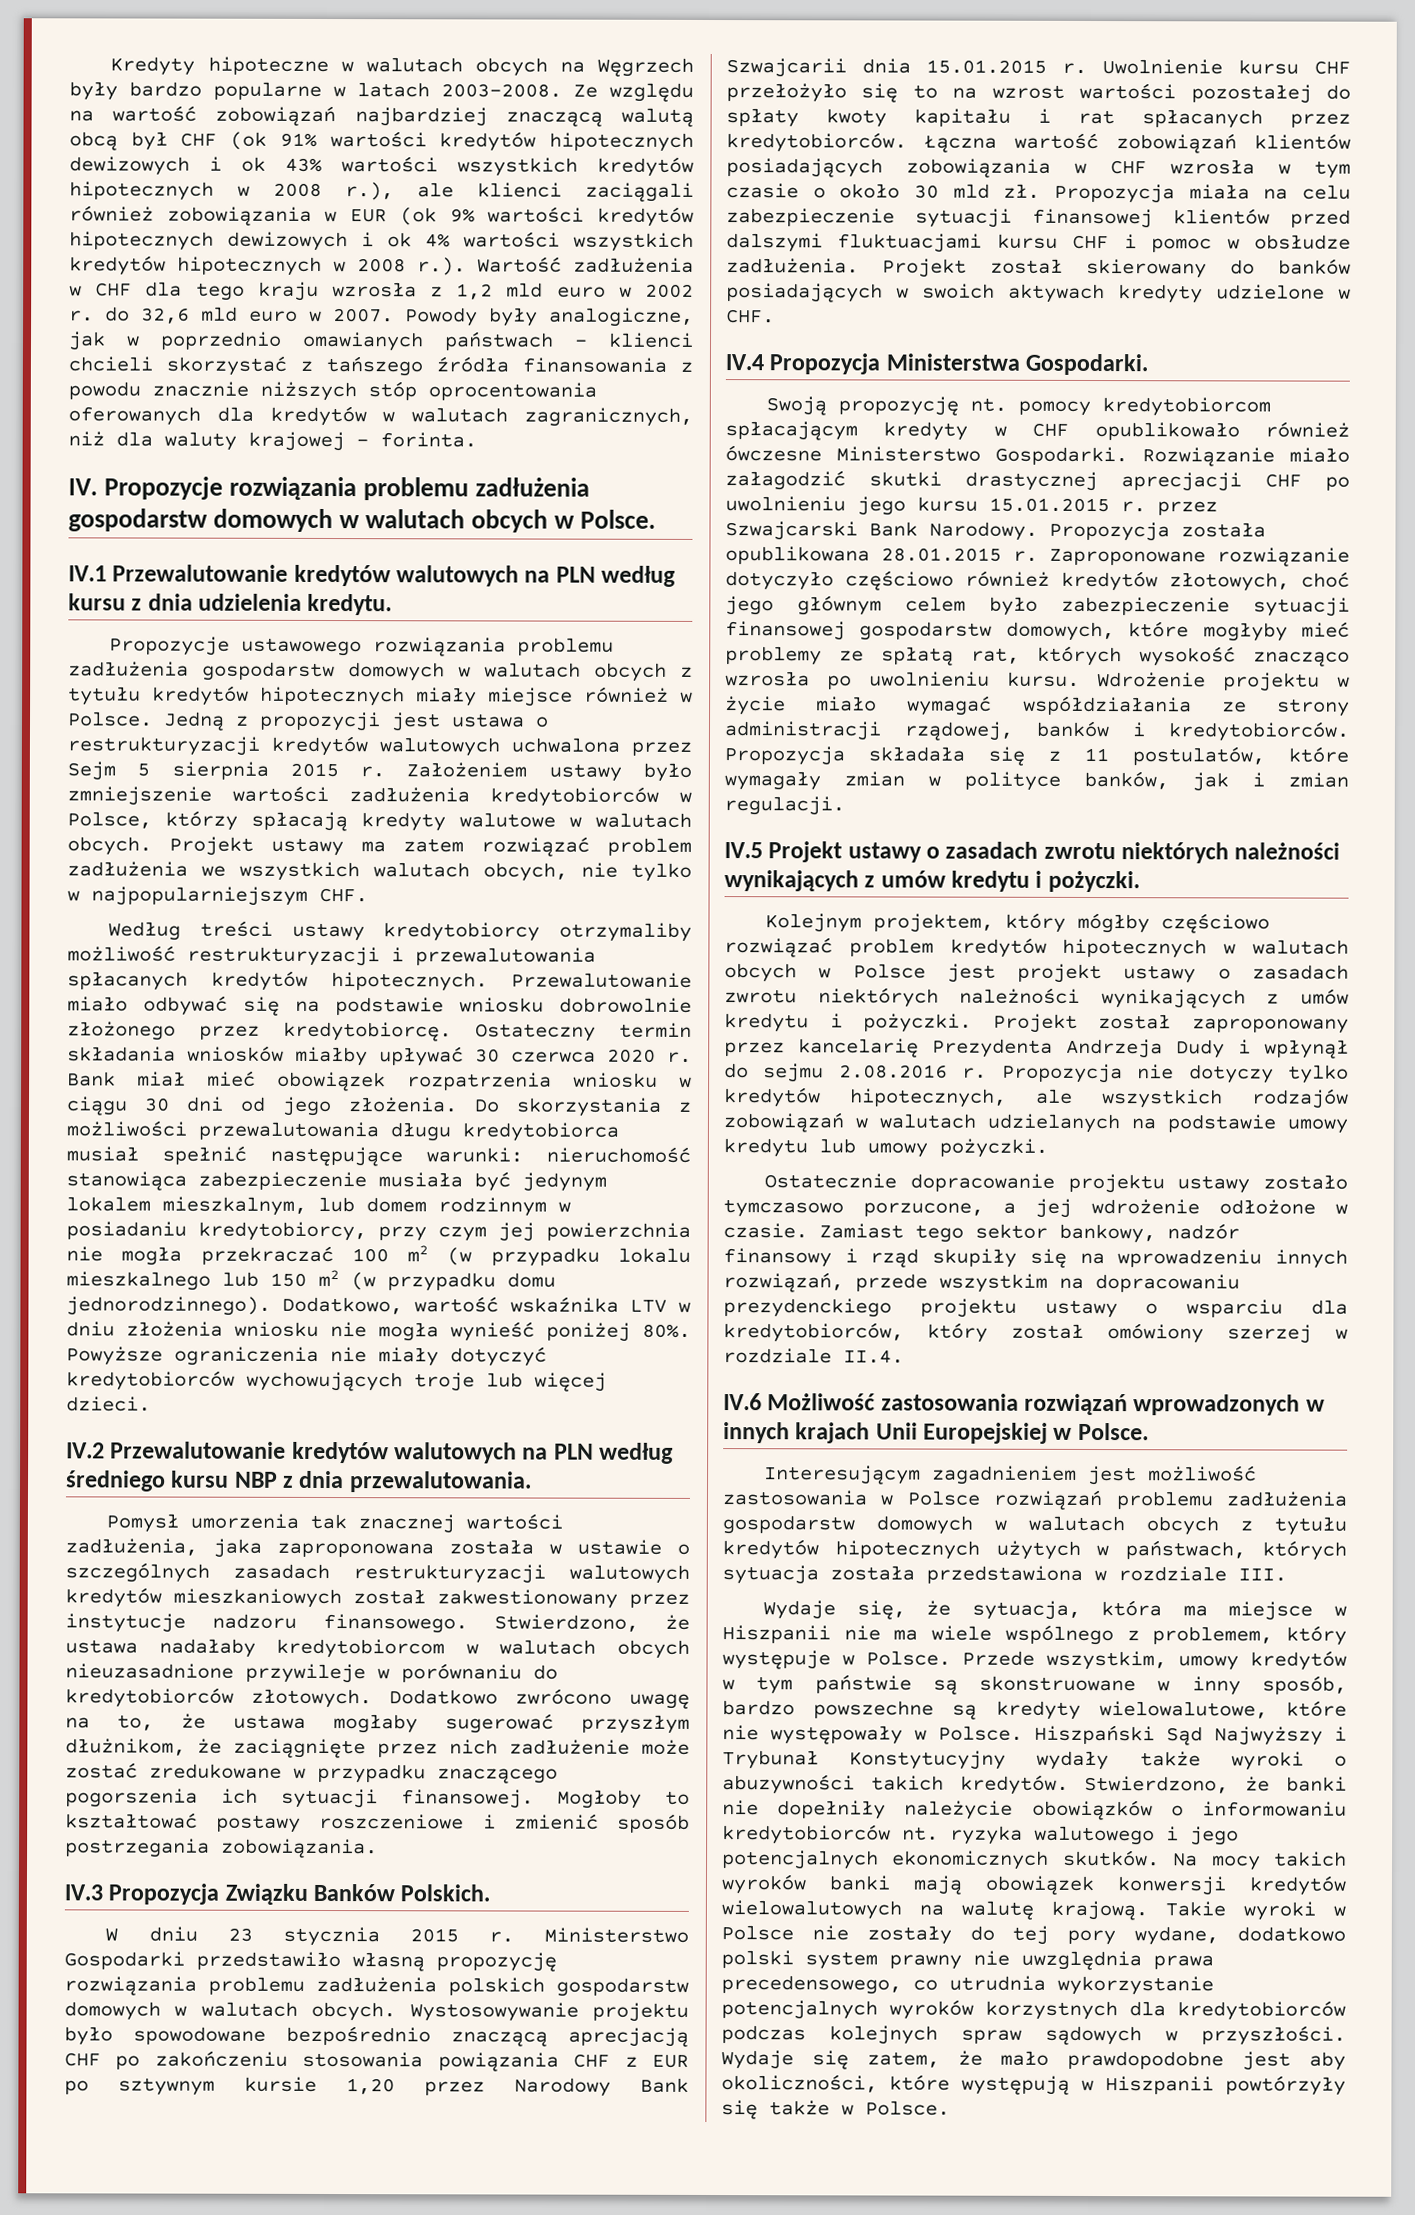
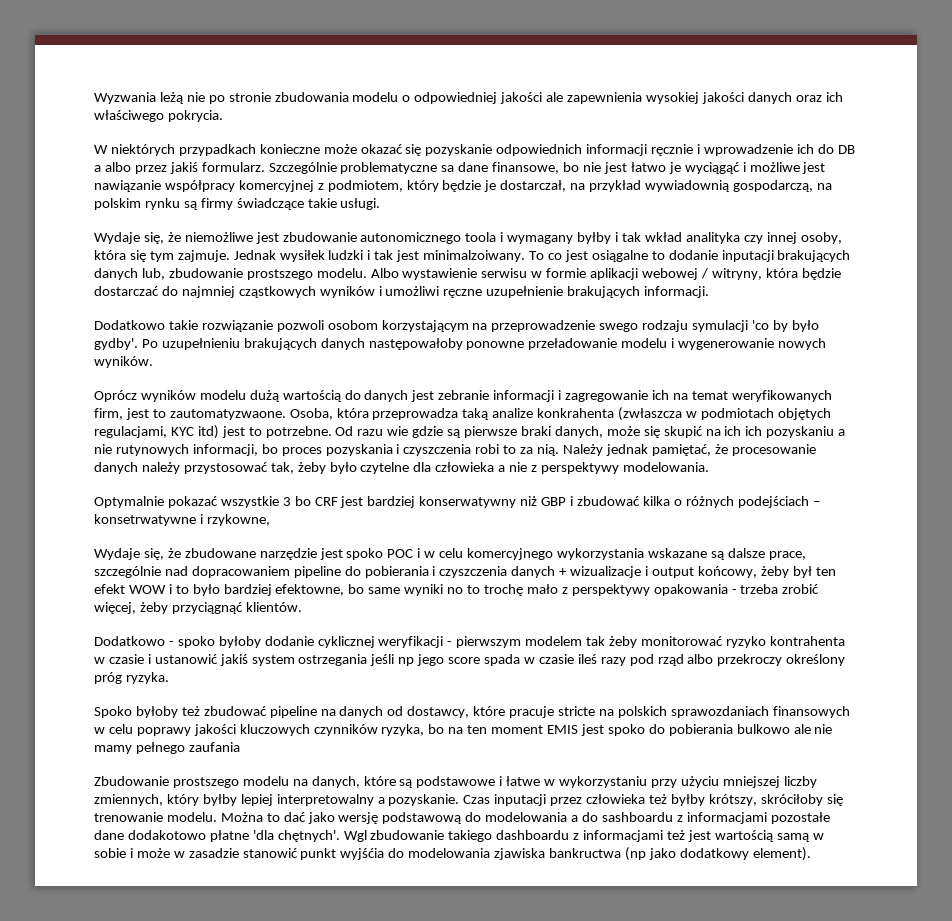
[110,56,694,77] [69,81,694,102] [69,105,694,127] [69,131,694,152] [69,156,694,177] [69,181,694,202] [69,205,694,227] [69,231,694,252] [69,255,694,276] [69,281,694,301] [69,306,694,327] [68,331,694,352] [68,355,693,377] [68,381,597,402] [68,405,693,427] [68,431,477,452] [68,476,591,501] [68,508,657,533] [68,564,677,587] [68,593,393,616] [109,636,615,657] [68,661,693,682] [68,685,693,707] [67,711,549,732] [67,735,692,757] [67,761,692,782] [67,785,692,807] [67,810,692,832] [67,836,692,857] [67,861,692,882] [67,886,368,906] [108,920,692,942] [67,945,596,967] [67,970,692,992] [67,995,692,1016] [67,1021,692,1042] [67,1045,692,1067] [67,1070,692,1092] [66,1096,692,1117] [66,1120,619,1142] [66,1145,691,1167] [66,1171,607,1192] [66,1196,571,1217] [66,1221,691,1242] [66,1245,691,1267] [66,1269,556,1292] [66,1296,691,1316] [66,1321,691,1342] [66,1346,547,1367] [66,1370,607,1392] [66,1396,151,1412] [66,1441,675,1464] [65,1470,532,1493] [106,1513,564,1534] [65,1538,690,1558] [65,1562,690,1584] [65,1587,690,1609] [65,1613,690,1634] [65,1638,691,1659] [65,1663,558,1684] [65,1687,690,1709] [65,1713,690,1734] [65,1738,690,1759] [65,1762,558,1784] [65,1788,690,1809] [65,1812,690,1833] [65,1838,378,1859] [64,1883,491,1905] [105,1926,689,1947] [64,1951,557,1972] [64,1976,689,1997] [64,2001,689,2022] [64,2025,689,2047] [64,2050,689,2072] [64,2076,689,2097] [726,58,1351,78] [726,82,1351,104] [726,108,1351,129] [726,132,1351,154] [726,158,1351,179] [726,183,1351,204] [726,208,1351,229] [726,233,1351,253] [726,258,1351,279] [726,283,1351,304] [726,309,775,324] [725,353,1149,376] [766,396,1272,417] [725,421,1350,441] [725,445,1350,467] [725,470,1350,492] [725,496,1218,516] [725,521,1266,542] [725,546,1350,567] [725,570,1350,592] [725,595,1350,617] [725,621,1350,642] [725,645,1350,667] [725,671,1350,692] [725,695,1350,717] [724,720,1350,742] [724,746,1349,766] [724,770,1349,792] [724,796,845,816] [724,841,1341,864] [724,870,1140,893] [765,912,1271,934] [724,937,1349,959] [724,963,1349,984] [724,987,1349,1009] [724,1013,1349,1034] [724,1038,1349,1059] [724,1063,1349,1084] [724,1087,1349,1109] [723,1112,1348,1134] [723,1138,1048,1158] [764,1173,1348,1194] [723,1198,1348,1218] [723,1223,1240,1244] [723,1248,1348,1269] [723,1272,1240,1293] [723,1298,1348,1319] [723,1322,1348,1344] [723,1348,904,1364] [723,1393,1325,1416] [723,1422,1149,1444] [764,1465,1258,1486] [722,1489,1347,1511] [722,1515,1347,1536] [722,1539,1347,1561] [722,1565,1287,1585] [763,1600,1347,1621] [722,1624,1347,1646] [722,1650,1347,1671] [722,1674,1347,1696] [722,1700,1347,1720] [722,1724,1347,1746] [722,1750,1347,1771] [722,1774,1347,1795] [722,1799,1347,1821] [722,1824,1239,1846] [722,1849,1347,1871] [721,1874,1346,1896] [721,1900,1346,1921] [721,1925,1346,1946] [721,1950,1214,1971] [721,1975,1214,1996] [721,1999,1346,2021] [721,2025,1346,2046] [721,2050,1346,2071] [721,2074,1346,2096] [721,2100,950,2120] Kredyty hipoteczne w walutach obcych na Węgrzech były bardzo popularne w latach 2003-2008. Ze względu na wartość zobowiązań najbardziej znaczącą walutą obcą był CHF (ok 91% wartości kredytów hipotecznych dewizowych i ok 43% wartości wszystkich kredytów hipotecznych w 2008 r.), ale klienci zaciągali również zobowiązania w EUR (ok 9% wartości kredytów hipotecznych dewizowych i ok 4% wartości wszystkich kredytów hipotecznych w 2008 r.). Wartość zadłużenia w CHF dla tego kraju wzrosła z 1,2 mld euro w 2002 r. do 32,6 mld euro w 2007. Powody były analogiczne, jak w poprzednio omawianych państwach – klienci chcieli skorzystać z tańszego źródła finansowania z powodu znacznie niższych stóp oprocentowania oferowanych dla kredytów w walutach zagranicznych, niż dla waluty krajowej – forinta. // IV. Propozycje rozwiązania problemu zadłużenia gospodarstw domowych w walutach obcych w Polsce. // IV.1 Przewalutowanie kredytów walutowych na PLN według kursu z dnia udzielenia kredytu. // Propozycje ustawowego rozwiązania problemu zadłużenia gospodarstw domowych w walutach obcych z tytułu kredytów hipotecznych miały miejsce również w Polsce. Jedną z propozycji jest ustawa o restrukturyzacji kredytów walutowych uchwalona przez Sejm 5 sierpnia 2015 r. Założeniem ustawy było zmniejszenie wartości zadłużenia kredytobiorców w Polsce, którzy spłacają kredyty walutowe w walutach obcych. Projekt ustawy ma zatem rozwiązać problem zadłużenia we wszystkich walutach obcych, nie tylko w najpopularniejszym CHF. // Według treści ustawy kredytobiorcy otrzymaliby możliwość restrukturyzacji i przewalutowania spłacanych kredytów hipotecznych. Przewalutowanie miało odbywać się na podstawie wniosku dobrowolnie złożonego przez kredytobiorcę. Ostateczny termin składania wniosków miałby upływać 30 czerwca 2020 r. Bank miał mieć obowiązek rozpatrzenia wniosku w ciągu 30 dni od jego złożenia. Do skorzystania z możliwości przewalutowania długu kredytobiorca musiał spełnić następujące warunki: nieruchomość stanowiąca zabezpieczenie musiała być jedynym lokalem mieszkalnym, lub domem rodzinnym w posiadaniu kredytobiorcy, przy czym jej powierzchnia nie mogła przekraczać 100 m2 (w przypadku lokalu mieszkalnego lub 150 m2 (w przypadku domu jednorodzinnego). Dodatkowo, wartość wskaźnika LTV w dniu złożenia wniosku nie mogła wynieść poniżej 80%. Powyższe ograniczenia nie miały dotyczyć kredytobiorców wychowujących troje lub więcej dzieci. // IV.2 Przewalutowanie kredytów walutowych na PLN według średniego kursu NBP z dnia przewalutowania. // Pomysł umorzenia tak znacznej wartości zadłużenia, jaka zaproponowana została w ustawie o szczególnych zasadach restrukturyzacji walutowych kredytów mieszkaniowych został zakwestionowany przez instytucje nadzoru finansowego. Stwierdzono, że ustawa nadałaby kredytobiorcom w walutach obcych nieuzasadnione przywileje w porównaniu do kredytobiorców złotowych. Dodatkowo zwrócono uwagę na to, że ustawa mogłaby sugerować przyszłym dłużnikom, że zaciągnięte przez nich zadłużenie może zostać zredukowane w przypadku znaczącego pogorszenia ich sytuacji finansowej. Mogłoby to kształtować postawy roszczeniowe i zmienić sposób postrzegania zobowiązania. // IV.3 Propozycja Związku Banków Polskich. // W dniu 23 stycznia 2015 r. Ministerstwo Gospodarki przedstawiło własną propozycję rozwiązania problemu zadłużenia polskich gospodarstw domowych w walutach obcych. Wystosowywanie projektu było spowodowane bezpośrednio znaczącą aprecjacją CHF po zakończeniu stosowania powiązania CHF z EUR po sztywnym kursie 1,20 przez Narodowy Bank Szwajcarii dnia 15.01.2015 r. Uwolnienie kursu CHF przełożyło się to na wzrost wartości pozostałej do spłaty kwoty kapitału i rat spłacanych przez kredytobiorców. Łączna wartość zobowiązań klientów posiadających zobowiązania w CHF wzrosła w tym czasie o około 30 mld zł. Propozycja miała na celu zabezpieczenie sytuacji finansowej klientów przed dalszymi fluktuacjami kursu CHF i pomoc w obsłudze zadłużenia. Projekt został skierowany do banków posiadających w swoich aktywach kredyty udzielone w CHF. // IV.4 Propozycja Ministerstwa Gospodarki. // Swoją propozycję nt. pomocy kredytobiorcom spłacającym kredyty w CHF opublikowało również ówczesne Ministerstwo Gospodarki. Rozwiązanie miało załagodzić skutki drastycznej aprecjacji CHF po uwolnieniu jego kursu 15.01.2015 r. przez Szwajcarski Bank Narodowy. Propozycja została opublikowana 28.01.2015 r. Zaproponowane rozwiązanie dotyczyło częściowo również kredytów złotowych, choć jego głównym celem było zabezpieczenie sytuacji finansowej gospodarstw domowych, które mogłyby mieć problemy ze spłatą rat, których wysokość znacząco wzrosła po uwolnieniu kursu. Wdrożenie projektu w życie miało wymagać współdziałania ze strony administracji rządowej, banków i kredytobiorców. Propozycja składała się z 11 postulatów, które wymagały zmian w polityce banków, jak i zmian regulacji. // IV.5 Projekt ustawy o zasadach zwrotu niektórych należności wynikających z umów kredytu i pożyczki. // Kolejnym projektem, który mógłby częściowo rozwiązać problem kredytów hipotecznych w walutach obcych w Polsce jest projekt ustawy o zasadach zwrotu niektórych należności wynikających z umów kredytu i pożyczki. Projekt został zaproponowany przez kancelarię Prezydenta Andrzeja Dudy i wpłynął do sejmu 2.08.2016 r. Propozycja nie dotyczy tylko kredytów hipotecznych, ale wszystkich rodzajów zobowiązań w walutach udzielanych na podstawie umowy kredytu lub umowy pożyczki. // Ostatecznie dopracowanie projektu ustawy zostało tymczasowo porzucone, a jej wdrożenie odłożone w czasie. Zamiast tego sektor bankowy, nadzór finansowy i rząd skupiły się na wprowadzeniu innych rozwiązań, przede wszystkim na dopracowaniu prezydenckiego projektu ustawy o wsparciu dla kredytobiorców, który został omówiony szerzej w rozdziale II.4. // IV.6 Możliwość zastosowania rozwiązań wprowadzonych w innych krajach Unii Europejskiej w Polsce. // Interesującym zagadnieniem jest możliwość zastosowania w Polsce rozwiązań problemu zadłużenia gospodarstw domowych w walutach obcych z tytułu kredytów hipotecznych użytych w państwach, których sytuacja została przedstawiona w rozdziale III. // Wydaje się, że sytuacja, która ma miejsce w Hiszpanii nie ma wiele wspólnego z problemem, który występuje w Polsce. Przede wszystkim, umowy kredytów w tym państwie są skonstruowane w inny sposób, bardzo powszechne są kredyty wielowalutowe, które nie występowały w Polsce. Hiszpański Sąd Najwyższy i Trybunał Konstytucyjny wydały także wyroki o abuzywności takich kredytów. Stwierdzono, że banki nie dopełniły należycie obowiązków o informowaniu kredytobiorców nt. ryzyka walutowego i jego potencjalnych ekonomicznych skutków. Na mocy takich wyroków banki mają obowiązek konwersji kredytów wielowalutowych na walutę krajową. Takie wyroki w Polsce nie zostały do tej pory wydane, dodatkowo polski system prawny nie uwzględnia prawa precedensowego, co utrudnia wykorzystanie potencjalnych wyroków korzystnych dla kredytobiorców podczas kolejnych spraw sądowych w przyszłości. Wydaje się zatem, że mało prawdopodobne jest aby okoliczności, które występują w Hiszpanii powtórzyły się także w Polsce. -> [94,92,843,104] [94,110,223,122] [94,144,855,156] [94,162,826,174] [94,180,832,192] [94,198,381,210] [94,232,842,244] [94,250,851,262] [94,268,841,280] [94,286,710,298] [94,320,819,332] [94,338,827,350] [94,356,153,368] [94,390,832,402] [94,407,831,421] [94,425,846,439] [94,444,816,456] [94,462,709,474] [94,496,820,508] [94,514,270,526] [94,548,806,560] [94,566,836,578] [94,584,820,596] [94,602,302,614] [94,636,845,648] [94,654,846,666] [94,672,169,684] [94,706,850,718] [94,724,833,736] [94,742,240,754] [94,776,817,788] [94,794,843,806] [94,812,830,824] [94,830,824,842] [94,847,811,861] Wyzwania leżą nie po stronie zbudowania modelu o odpowiedniej jakości ale zapewnienia wysokiej jakości danych oraz ich właściwego pokrycia. // W niektórych przypadkach konieczne może okazać się pozyskanie odpowiednich informacji ręcznie i wprowadzenie ich do DB a albo przez jakiś formularz. Szczególnie problematyczne sa dane finansowe, bo nie jest łatwo je wyciągąć i możliwe jest nawiązanie współpracy komercyjnej z podmiotem, który będzie je dostarczał, na przykład wywiadownią gospodarczą, na polskim rynku są firmy świadczące takie usługi. // Wydaje się, że niemożliwe jest zbudowanie autonomicznego toola i wymagany byłby i tak wkład analityka czy innej osoby, która się tym zajmuje. Jednak wysiłek ludzki i tak jest minimalzoiwany. To co jest osiągalne to dodanie inputacji brakujących danych lub, zbudowanie prostszego modelu. Albo wystawienie serwisu w formie aplikacji webowej / witryny, która będzie dostarczać do najmniej cząstkowych wyników i umożliwi ręczne uzupełnienie brakujących informacji. // Dodatkowo takie rozwiązanie pozwoli osobom korzystającym na przeprowadzenie swego rodzaju symulacji 'co by było gydby'. Po uzupełnieniu brakujących danych następowałoby ponowne przeładowanie modelu i wygenerowanie nowych wyników. // Oprócz wyników modelu dużą wartością do danych jest zebranie informacji i zagregowanie ich na temat weryfikowanych firm, jest to zautomatyzwaone. Osoba, która przeprowadza taką analize konkrahenta (zwłaszcza w podmiotach objętych regulacjami, KYC itd) jest to potrzebne. Od razu wie gdzie są pierwsze braki danych, może się skupić na ich ich pozyskaniu a nie rutynowych informacji, bo proces pozyskania i czyszczenia robi to za nią. Należy jednak pamiętać, że procesowanie danych należy przystosować tak, żeby było czytelne dla człowieka a nie z perspektywy modelowania. // Optymalnie pokazać wszystkie 3 bo CRF jest bardziej konserwatywny niż GBP i zbudować kilka o różnych podejściach – konsetrwatywne i rzykowne, // Wydaje się, że zbudowane narzędzie jest spoko POC i w celu komercyjnego wykorzystania wskazane są dalsze prace, szczególnie nad dopracowaniem pipeline do pobierania i czyszczenia danych + wizualizacje i output końcowy, żeby był ten efekt WOW i to było bardziej efektowne, bo same wyniki no to trochę mało z perspektywy opakowania - trzeba zrobić więcej, żeby przyciągnąć klientów. // Dodatkowo - spoko byłoby dodanie cyklicznej weryfikacji - pierwszym modelem tak żeby monitorować ryzyko kontrahenta w czasie i ustanowić jakiś system ostrzegania jeśli np jego score spada w czasie ileś razy pod rząd albo przekroczy określony próg ryzyka. // Spoko byłoby też zbudować pipeline na danych od dostawcy, które pracuje stricte na polskich sprawozdaniach finansowych w celu poprawy jakości kluczowych czynników ryzyka, bo na ten moment EMIS jest spoko do pobierania bulkowo ale nie mamy pełnego zaufania // Zbudowanie prostszego modelu na danych, które są podstawowe i łatwe w wykorzystaniu przy użyciu mniejszej liczby zmiennych, który byłby lepiej interpretowalny a pozyskanie. Czas inputacji przez człowieka też byłby krótszy, skróciłoby się trenowanie modelu. Można to dać jako wersję podstawową do modelowania a do sashboardu z informacjami pozostałe dane dodakotowo płatne 'dla chętnych'. Wgl zbudowanie takiego dashboardu z informacjami też jest wartością samą w sobie i może w zasadzie stanowić punkt wyjśćia do modelowania zjawiska bankructwa (np jako dodatkowy element).

